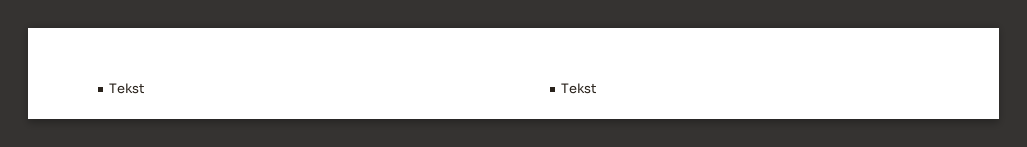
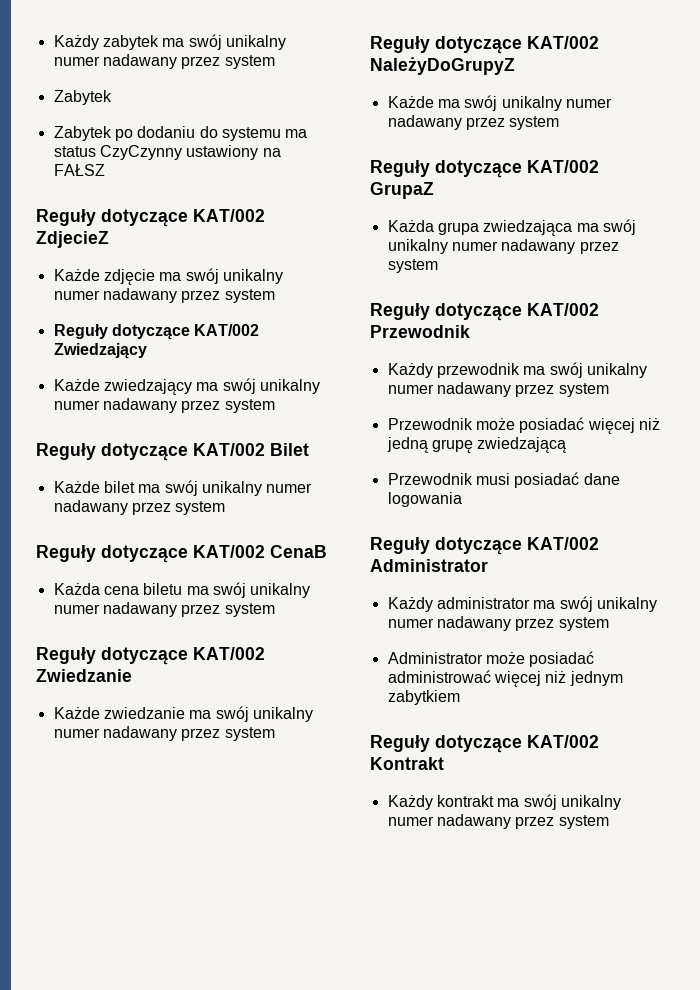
[109,83,146,94] [561,83,598,94] Tekst // Tekst -> [53,34,286,50] [53,54,275,69] [53,90,112,105] [53,126,308,141] [53,145,281,160] [53,164,105,176] [36,209,265,227] [36,231,109,248] [53,268,283,285] [53,288,275,303] [53,324,260,340] [53,343,147,359] [53,378,320,395] [53,398,275,413] [36,443,309,461] [53,480,313,496] [53,500,226,515] [36,545,327,563] [53,582,311,598] [53,602,275,617] [36,647,265,665] [36,669,132,682] [53,706,313,722] [53,726,275,741] [370,36,599,54] [370,57,515,75] [387,95,612,111] [387,115,560,130] [370,160,599,178] [370,182,434,199] [387,219,636,236] [387,239,619,254] [387,259,438,273] [370,303,599,321] [370,325,470,338] [387,362,647,378] [387,382,609,397] [387,417,660,434] [386,437,567,453] [387,472,620,488] [387,492,462,507] [370,537,599,555] [370,559,488,572] [387,596,657,612] [387,616,609,631] [387,651,595,667] [387,670,623,687] [387,690,460,705] [370,735,599,753] [370,757,444,770] [387,794,621,810] [387,814,609,829] Każdy zabytek ma swój unikalny numer nadawany przez system // Zabytek // Zabytek po dodaniu do systemu ma status CzyCzynny ustawiony na FAŁSZ // Reguły dotyczące KAT/002 ZdjecieZ // Każde zdjęcie ma swój unikalny numer nadawany przez system // Reguły dotyczące KAT/002 Zwiedzający // Każde zwiedzający ma swój unikalny numer nadawany przez system // Reguły dotyczące KAT/002 Bilet // Każde bilet ma swój unikalny numer nadawany przez system // Reguły dotyczące KAT/002 CenaB // Każda cena biletu ma swój unikalny numer nadawany przez system // Reguły dotyczące KAT/002 Zwiedzanie // Każde zwiedzanie ma swój unikalny numer nadawany przez system // Reguły dotyczące KAT/002 NależyDoGrupyZ // Każde ma swój unikalny numer nadawany przez system // Reguły dotyczące KAT/002 GrupaZ // Każda grupa zwiedzająca ma swój unikalny numer nadawany przez system // Reguły dotyczące KAT/002 Przewodnik // Każdy przewodnik ma swój unikalny numer nadawany przez system // Przewodnik może posiadać więcej niż jedną grupę zwiedzającą // Przewodnik musi posiadać dane logowania // Reguły dotyczące KAT/002 Administrator // Każdy administrator ma swój unikalny numer nadawany przez system // Administrator może posiadać administrować więcej niż jednym zabytkiem // Reguły dotyczące KAT/002 Kontrakt // Każdy kontrakt ma swój unikalny numer nadawany przez system

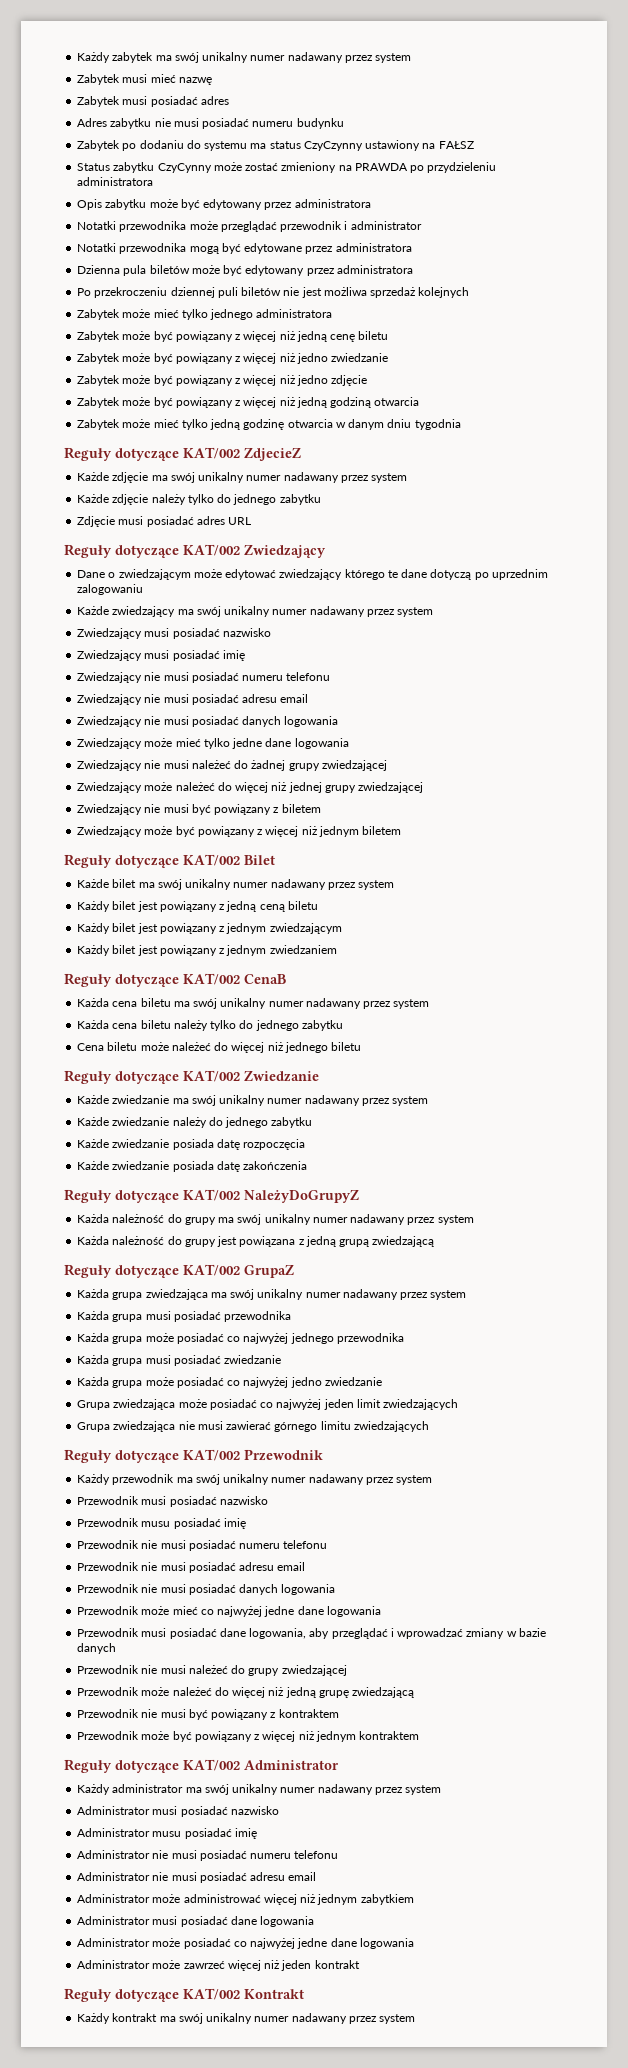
(112, 97) none -> [122,74,212,85] [77,96,229,107] [77,118,344,129] musi mieć nazwę // Zabytek musi posiadać adres // Adres zabytku nie musi posiadać numeru budynku
(105, 170) none -> [77,162,497,173] [77,177,154,186] [77,199,371,210] [77,221,422,232] [77,243,412,254] [77,265,413,276] [77,287,470,298] [77,309,333,320] [77,331,389,342] [77,353,389,364] [77,375,368,386] [77,397,420,408] [77,419,461,430] // Status zabytku CzyCynny może zostać zmieniony na PRAWDA po przydzieleniu administratora // Opis zabytku może być edytowany przez administratora // Notatki przewodnika może przeglądać przewodnik i administrator // Notatki przewodnika mogą być edytowane przez administratora // Dzienna pula biletów może być edytowany przez administratora // Po przekroczeniu dziennej puli biletów nie jest możliwa sprzedaż kolejnych // Zabytek może mieć tylko jednego administratora // Zabytek może być powiązany z więcej niż jedną cenę biletu // Zabytek może być powiązany z więcej niż jedno zwiedzanie // Zabytek może być powiązany z więcej niż jedno zdjęcie // Zabytek może być powiązany z więcej niż jedną godziną otwarcia // Zabytek może mieć tylko jedną godzinę otwarcia w danym dniu tygodnia
[53,324,260,340] [53,343,147,359] Reguły dotyczące KAT/002 Zwiedzający -> [77,494,321,505] [77,516,252,527] [64,544,326,558] [77,569,548,580] [77,584,144,595] Każde zdjęcie należy tylko do jednego zabytku // Zdjęcie musi posiadać adres URL // Reguły dotyczące KAT/002 Zwiedzający // Dane o zwiedzającym może edytować zwiedzający którego te dane dotyczą po uprzednim zalogowaniu
(275, 406) none -> [77,628,271,639] [77,650,245,661] [77,672,331,683] [77,694,309,705] [77,716,339,727] [77,738,349,749] [77,760,387,771] [77,782,424,793] [77,804,321,815] [77,826,402,837] // Zwiedzający musi posiadać nazwisko // Zwiedzający musi posiadać imię // Zwiedzający nie musi posiadać numeru telefonu // Zwiedzający nie musi posiadać adresu email // Zwiedzający nie musi posiadać danych logowania // Zwiedzający może mieć tylko jedne dane logowania // Zwiedzający nie musi należeć do żadnej grupy zwiedzającej // Zwiedzający może należeć do więcej niż jednej grupy zwiedzającej // Zwiedzający nie musi być powiązany z biletem // Zwiedzający może być powiązany z więcej niż jednym biletem
(226, 508) none -> [77,901,318,912] [77,923,342,934] [77,945,337,956] // Każdy bilet jest powiązany z jedną ceną biletu // Każdy bilet jest powiązany z jednym zwiedzającym // Każdy bilet jest powiązany z jednym zwiedzaniem
(275, 610) none -> [77,1020,343,1031] [77,1042,362,1053] // Każda cena biletu należy tylko do jednego zabytku // Cena biletu może należeć do więcej niż jednego biletu
(275, 734) none -> [77,1117,313,1128] [77,1139,306,1150] [77,1161,308,1172] // Każde zwiedzanie należy do jednego zabytku // Każde zwiedzanie posiada datę rozpoczęcia // Każde zwiedzanie posiada datę zakończenia
[387,95,612,111] [387,115,560,130] Każde ma swój unikalny numer nadawany przez system -> [77,1214,474,1225] [77,1236,435,1247] Każda należność do grupy ma swój unikalny numer nadawany przez system // Każda należność do grupy jest powiązana z jedną grupą zwiedzającą
(438, 266) none -> [77,1311,292,1322] [77,1333,404,1344] [77,1355,282,1366] [77,1377,382,1388] [77,1399,459,1410] [77,1421,429,1432] // Każda grupa musi posiadać przewodnika // Każda grupa może posiadać co najwyżej jednego przewodnika // Każda grupa musi posiadać zwiedzanie // Każda grupa może posiadać co najwyżej jedno zwiedzanie // Grupa zwiedzająca może posiadać co najwyżej jeden limit zwiedzających // Grupa zwiedzająca nie musi zawierać górnego limitu zwiedzających
[475,417,585,433] może posiadać -> [141,1496,268,1507] [77,1518,246,1529] [77,1540,328,1551] [77,1562,306,1573] [77,1584,336,1595] [77,1606,381,1617] [77,1628,546,1639] [77,1643,117,1654] [77,1665,347,1676] [77,1687,229,1696] musi posiadać nazwisko // Przewodnik musu posiadać imię // Przewodnik nie musi posiadać numeru telefonu // Przewodnik nie musi posiadać adresu email // Przewodnik nie musi posiadać danych logowania // Przewodnik może mieć co najwyżej jedne dane logowania // Przewodnik musi posiadać dane logowania, aby przeglądać i wprowadzać zmiany w bazie danych // Przewodnik nie musi należeć do grupy zwiedzającej // Przewodnik może należeć do
[475,472,620,488] [387,492,462,507] musi posiadać dane logowania -> [141,1709,339,1720] [77,1731,420,1742] nie musi być powiązany z kontraktem // Przewodnik może być powiązany z więcej niż jednym kontraktem
[387,651,595,667] // Administrator może posiadać -> [77,1806,279,1817] [77,1828,257,1839] [77,1850,339,1861] [77,1872,317,1883] [77,1894,181,1903] // Administrator musi posiadać nazwisko // Administrator musu posiadać imię // Administrator nie musi posiadać numeru telefonu // Administrator nie musi posiadać adresu email // Administrator może
(460, 697) none -> [77,1916,315,1927] [77,1938,414,1949] [77,1960,360,1971] // Administrator musi posiadać dane logowania // Administrator może posiadać co najwyżej jedne dane logowania // Administrator może zawrzeć więcej niż jeden kontrakt

